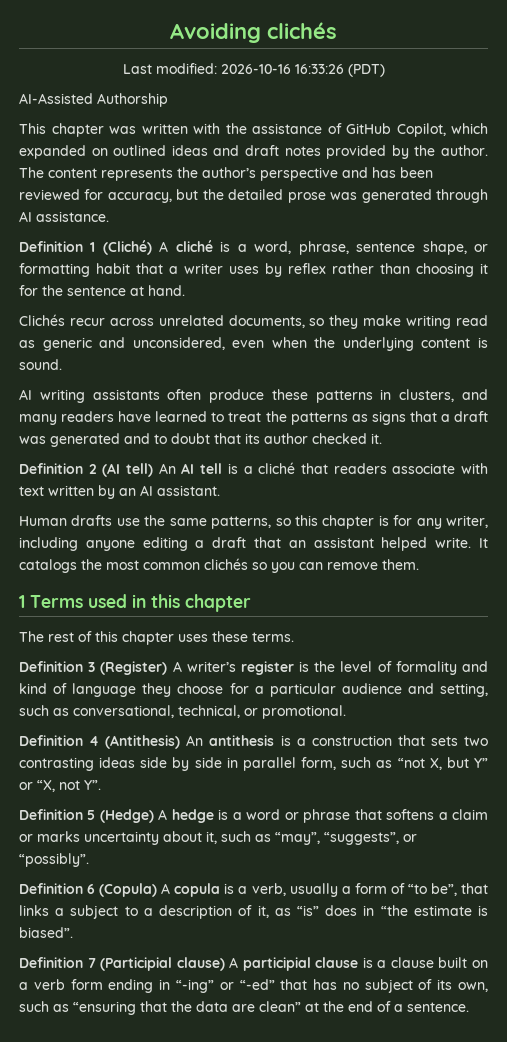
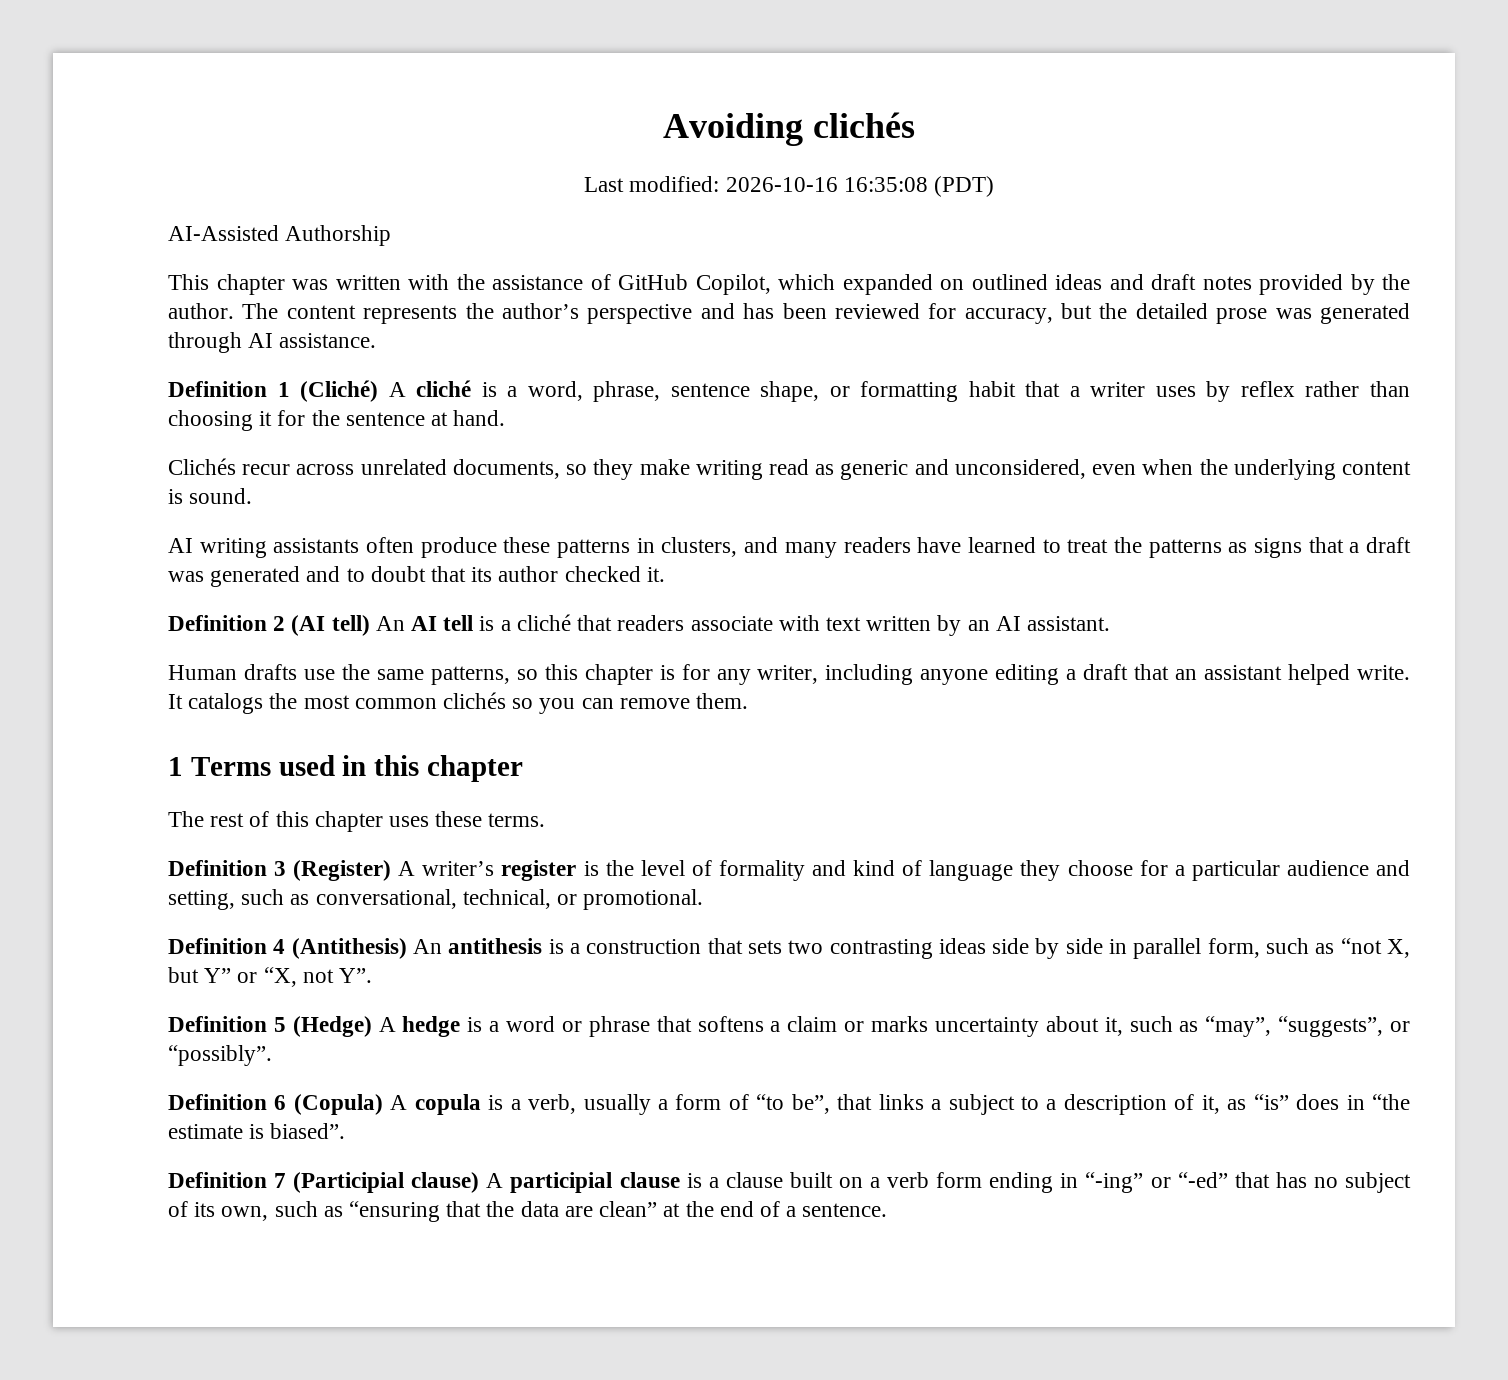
[294,64,344,74] 16:33:26 -> [843,177,928,192] 16:35:08

